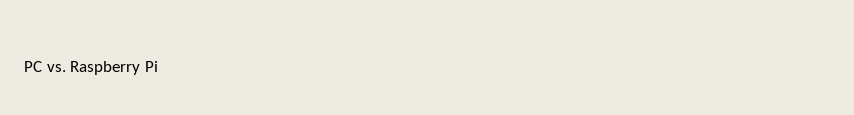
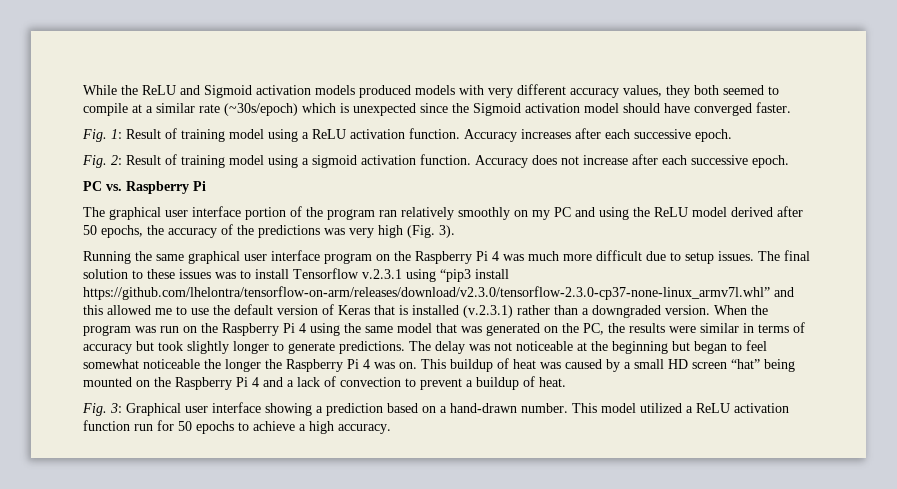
[24,61,158,75] PC vs. Raspberry Pi -> [83,84,779,98] [83,102,791,116] [82,128,732,142] [82,154,789,168] [83,181,206,194] [83,206,803,220] [83,224,455,238] [83,250,810,264] [83,268,509,282] [83,286,794,300] [83,304,768,318] [83,322,805,336] [83,340,767,354] [83,358,795,372] [83,376,566,390] [82,402,789,416] [83,420,391,434] While the ReLU and Sigmoid activation models produced models with very different accuracy values, they both seemed to compile at a similar rate (~30s/epoch) which is unexpected since the Sigmoid activation model should have converged faster. // Fig. 1: Result of training model using a ReLU activation function. Accuracy increases after each successive epoch. // Fig. 2: Result of training model using a sigmoid activation function. Accuracy does not increase after each successive epoch. // PC vs. Raspberry Pi // The graphical user interface portion of the program ran relatively smoothly on my PC and using the ReLU model derived after 50 epochs, the accuracy of the predictions was very high (Fig. 3). // Running the same graphical user interface program on the Raspberry Pi 4 was much more difficult due to setup issues. The final solution to these issues was to install Tensorflow v.2.3.1 using “pip3 install https://github.com/lhelontra/tensorflow-on-arm/releases/download/v2.3.0/tensorflow-2.3.0-cp37-none-linux_armv7l.whl” and this allowed me to use the default version of Keras that is installed (v.2.3.1) rather than a downgraded version. When the program was run on the Raspberry Pi 4 using the same model that was generated on the PC, the results were similar in terms of accuracy but took slightly longer to generate predictions. The delay was not noticeable at the beginning but began to feel somewhat noticeable the longer the Raspberry Pi 4 was on. This buildup of heat was caused by a small HD screen “hat” being mounted on the Raspberry Pi 4 and a lack of convection to prevent a buildup of heat. // Fig. 3: Graphical user interface showing a prediction based on a hand-drawn number. This model utilized a ReLU activation function run for 50 epochs to achieve a high accuracy.

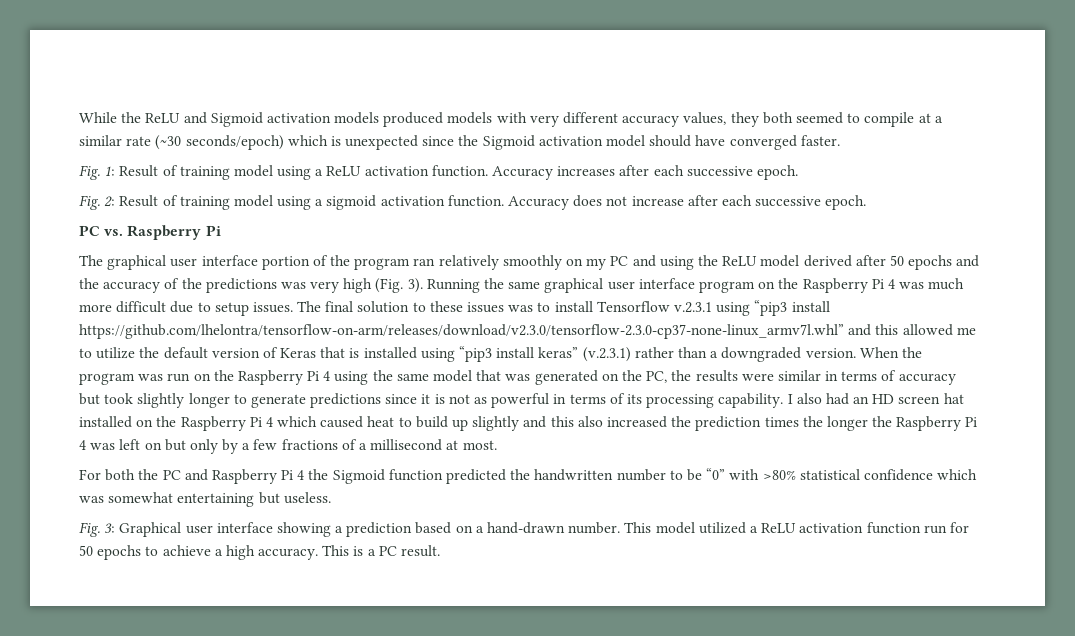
[224,103,298,116] (~30s/epoch) -> [155,135,284,150] (~30 seconds/epoch)
[101,225,143,238] epochs, -> [908,255,980,270] epochs and
(455, 231) // -> (423, 285) none
[191,308,209,315] use -> [96,347,136,359] utilize
(459, 310) none -> [420,346,579,362] using “pip3 install keras”
[339,340,767,354] [83,359,200,369] predictions. The delay was not noticeable at the beginning but began to feel somewhat noticeable -> [310,393,964,408] [79,416,799,431] predictions since it is not as powerful in terms of its processing capability. I also had an HD screen hat installed on the Raspberry Pi 4 which caused heat to build up slightly and this also increased the prediction times
[399,358,795,372] [83,376,566,390] on. This buildup of heat was caused by a small HD screen “hat” being mounted on the Raspberry Pi 4 and a lack of convection to prevent a buildup of heat. -> [119,439,497,454] [79,468,978,484] [79,492,331,507] left on but only by a few fractions of a millisecond at most. // For both the PC and Raspberry Pi 4 the Sigmoid function predicted the handwritten number to be “0” with >80% statistical confidence which was somewhat entertaining but useless.
(391, 429) none -> [322,545,441,557] This is a PC result.

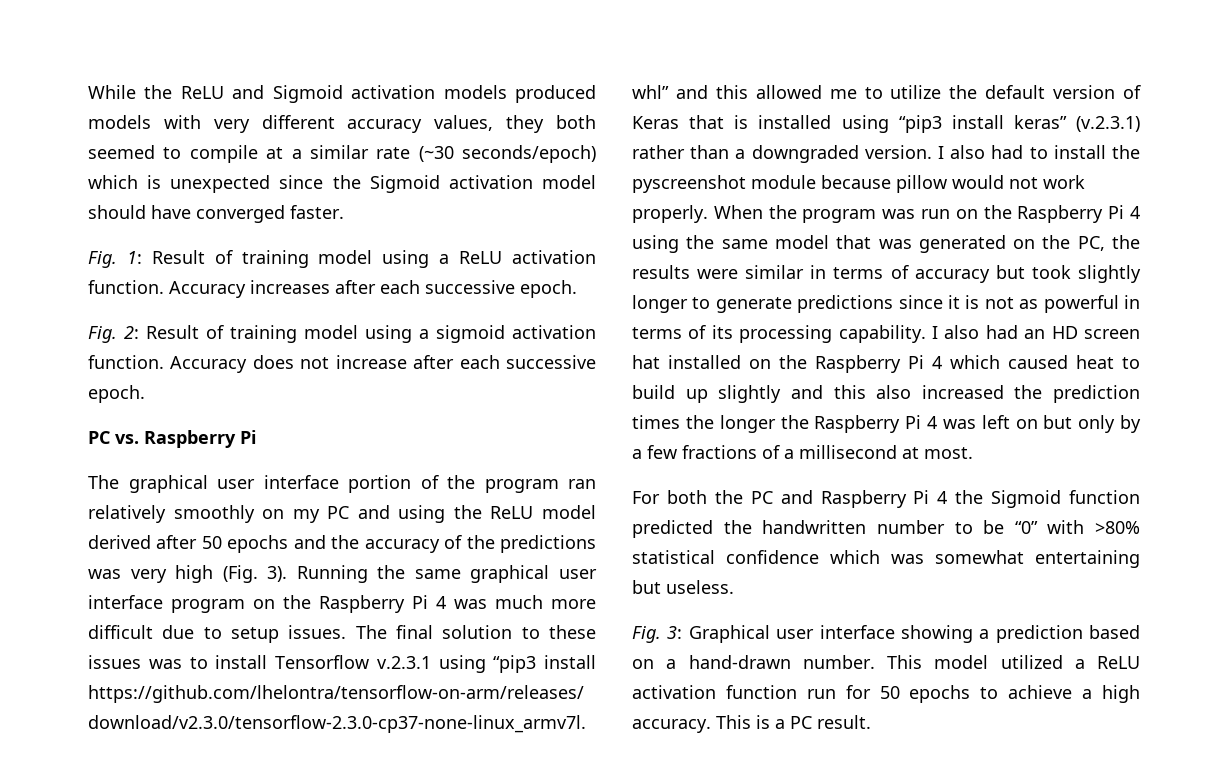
(856, 353) none -> [938,145,1140,159] [632,175,1085,193] [632,205,708,223] I also had to install the pyscreenshot module because pillow would not work properly.

